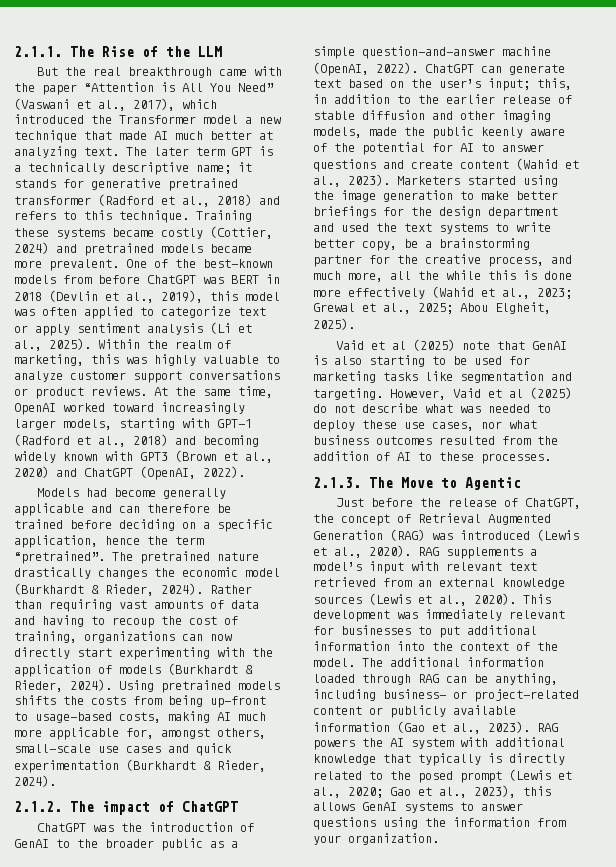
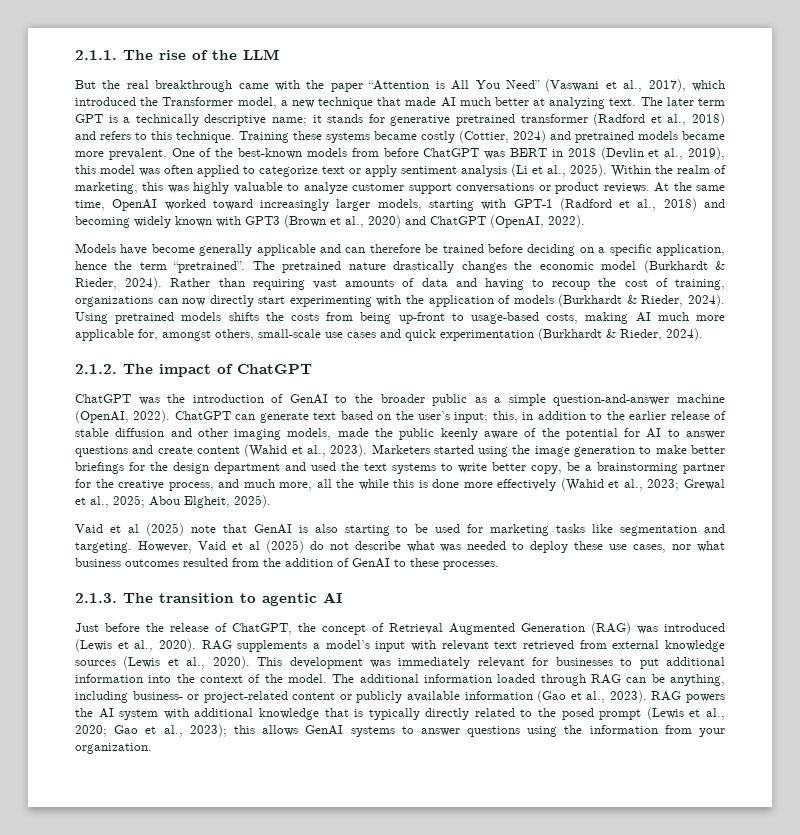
[102,46,134,57] Rise -> [159,50,186,60] rise
[203,115,238,124] model -> [237,97,277,109] model,
[85,488,107,497] had -> [120,244,148,255] have
[397,452,411,461] AI -> [352,558,390,568] GenAI
[401,477,521,490] Move to Agentic -> [159,592,343,606] transition to agentic AI
[418,580,432,587] an -> (607, 644) none
[418,753,502,766] typically is -> [354,708,420,720] is typically
[474,785,516,798] 2023), -> [189,724,227,737] 2023);

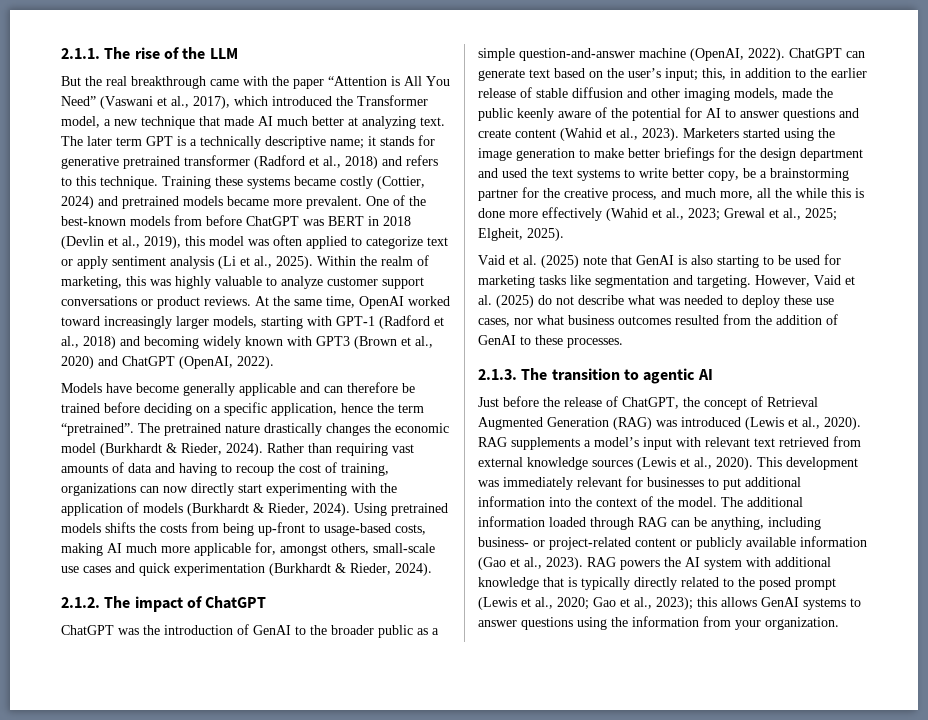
[149,496,180,506] Abou -> (837, 214) none
[127,524,139,533] al -> [523,255,537,265] al.
[248,541,260,550] al -> [478,295,492,305] al.

